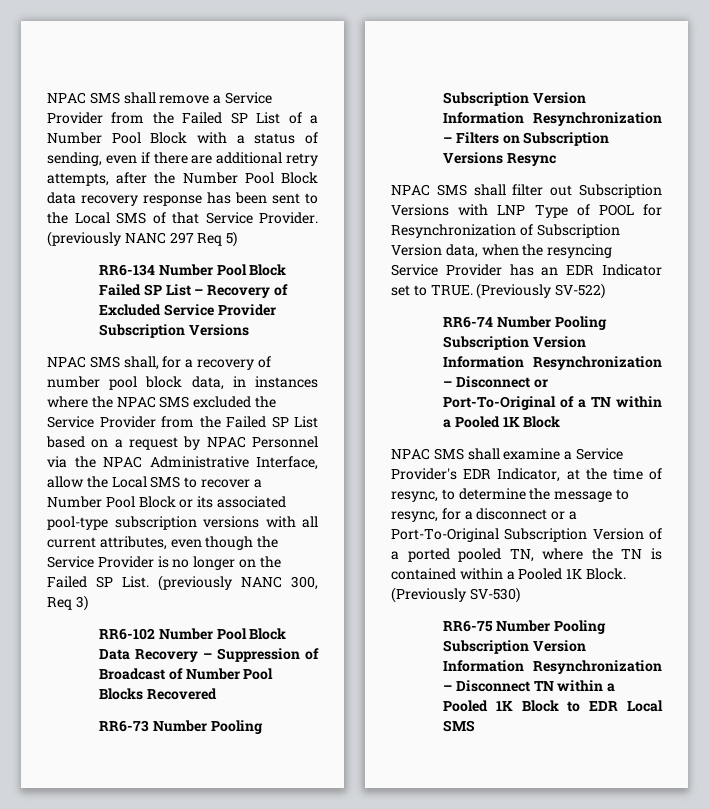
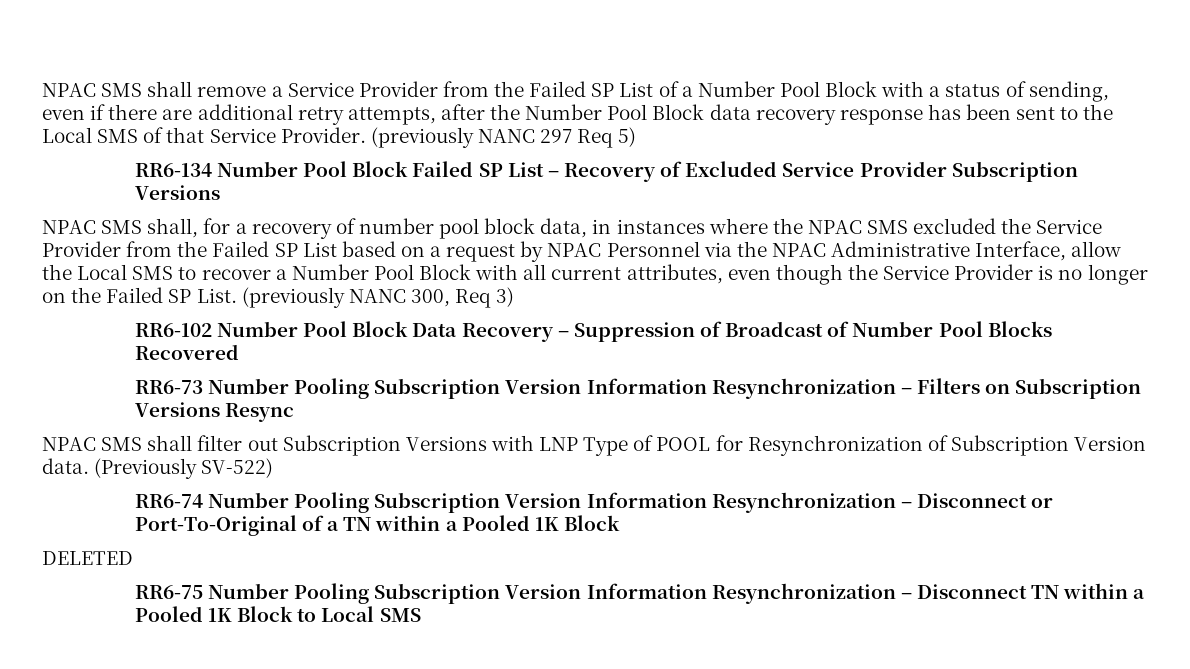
[179,496,286,508] [47,516,259,530] or its associated pool-type subscription versions -> (472, 272) none
[445,244,613,258] [391,264,662,276] [391,285,473,296] data, when the resyncing Service Provider has an EDR Indicator set to TRUE. -> [42,458,89,474] data.
[391,448,623,460] [391,468,662,482] [391,488,629,502] [391,508,577,522] [391,528,662,542] [391,548,662,562] [391,568,626,580] [391,587,520,603] NPAC SMS shall examine a Service Provider's EDR Indicator, at the time of resync, to determine the message to resync, for a disconnect or a Port-To-Original Subscription Version of a ported pooled TN, where the TN is contained within a Pooled 1K Block. (Previously SV-530) -> [42,551,133,565] DELETED
[589,701,619,711] EDR -> (317, 615) none

